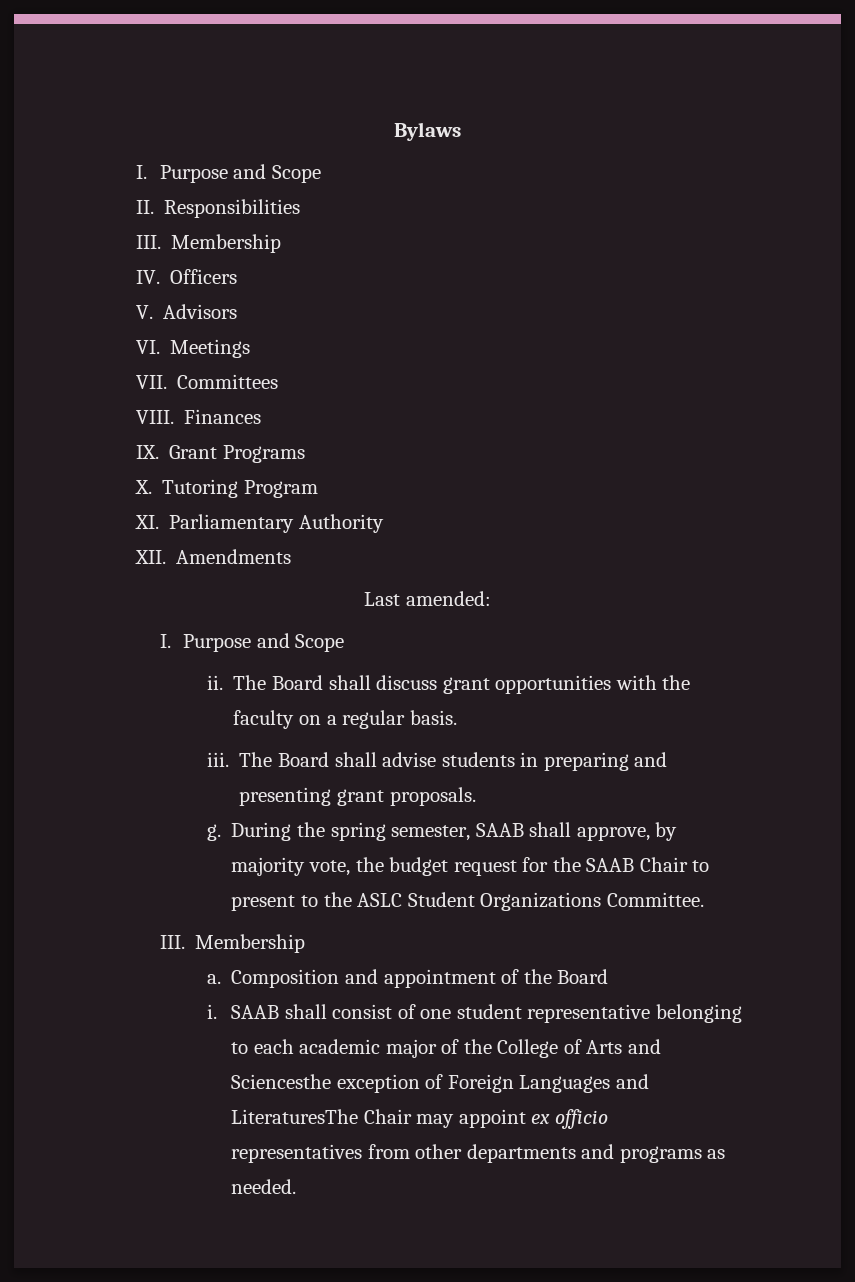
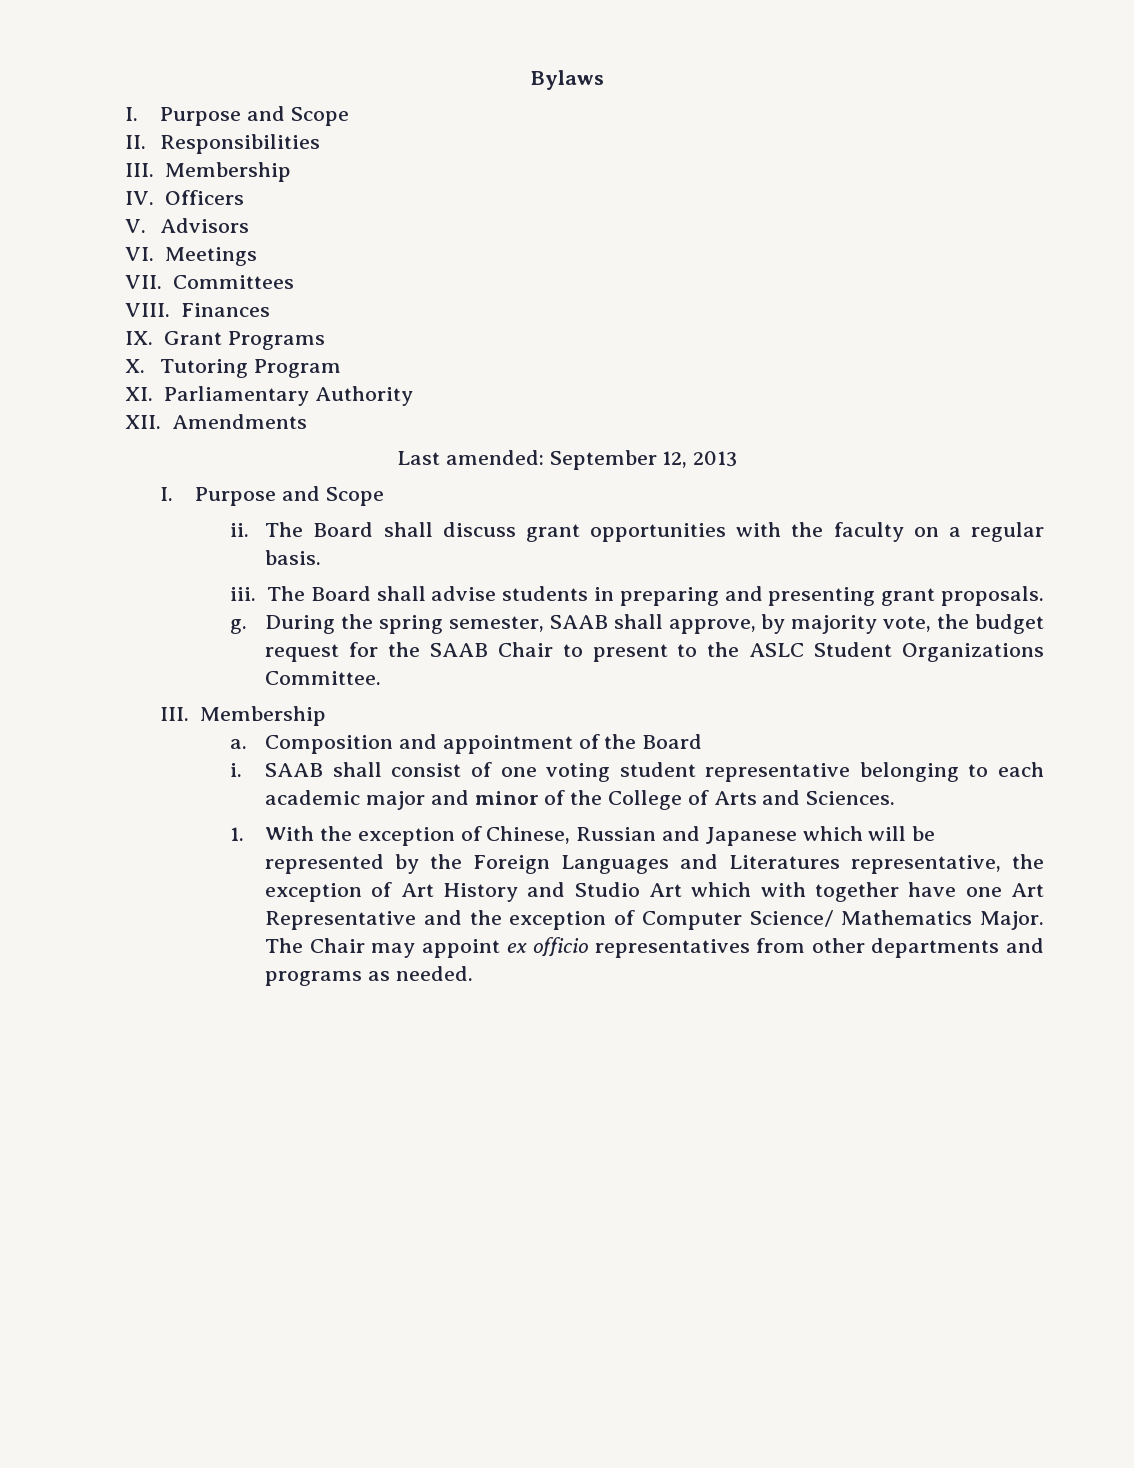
(491, 598) none -> [549,450,738,470] September 12, 2013
(452, 1014) none -> [546,763,611,782] voting
(437, 1048) none -> [430,790,539,805] and minor
[231,1074,649,1093] [231,1109,359,1124] Sciencesthe exception of Foreign Languages and LiteraturesThe -> [806,791,896,805] [230,826,936,846] [265,854,1044,874] [265,882,1044,902] [265,910,1045,930] [265,938,304,953] Sciences. // 1. With the exception of Chinese, Russian and Japanese which will be represented by the Foreign Languages and Literatures representative, the exception of Art History and Studio Art which with together have one Art Representative and the exception of Computer Science/ Mathematics Major. The

